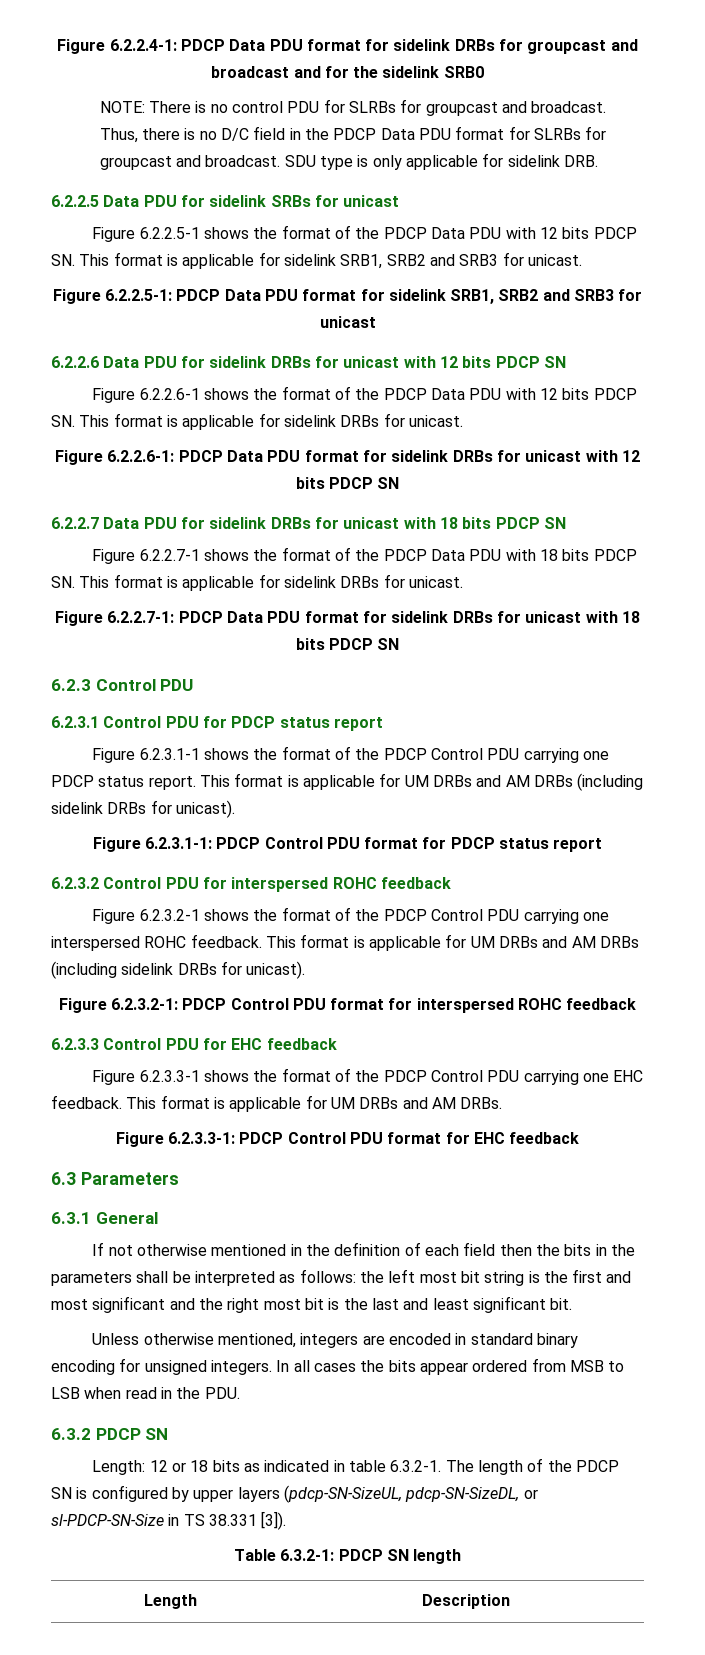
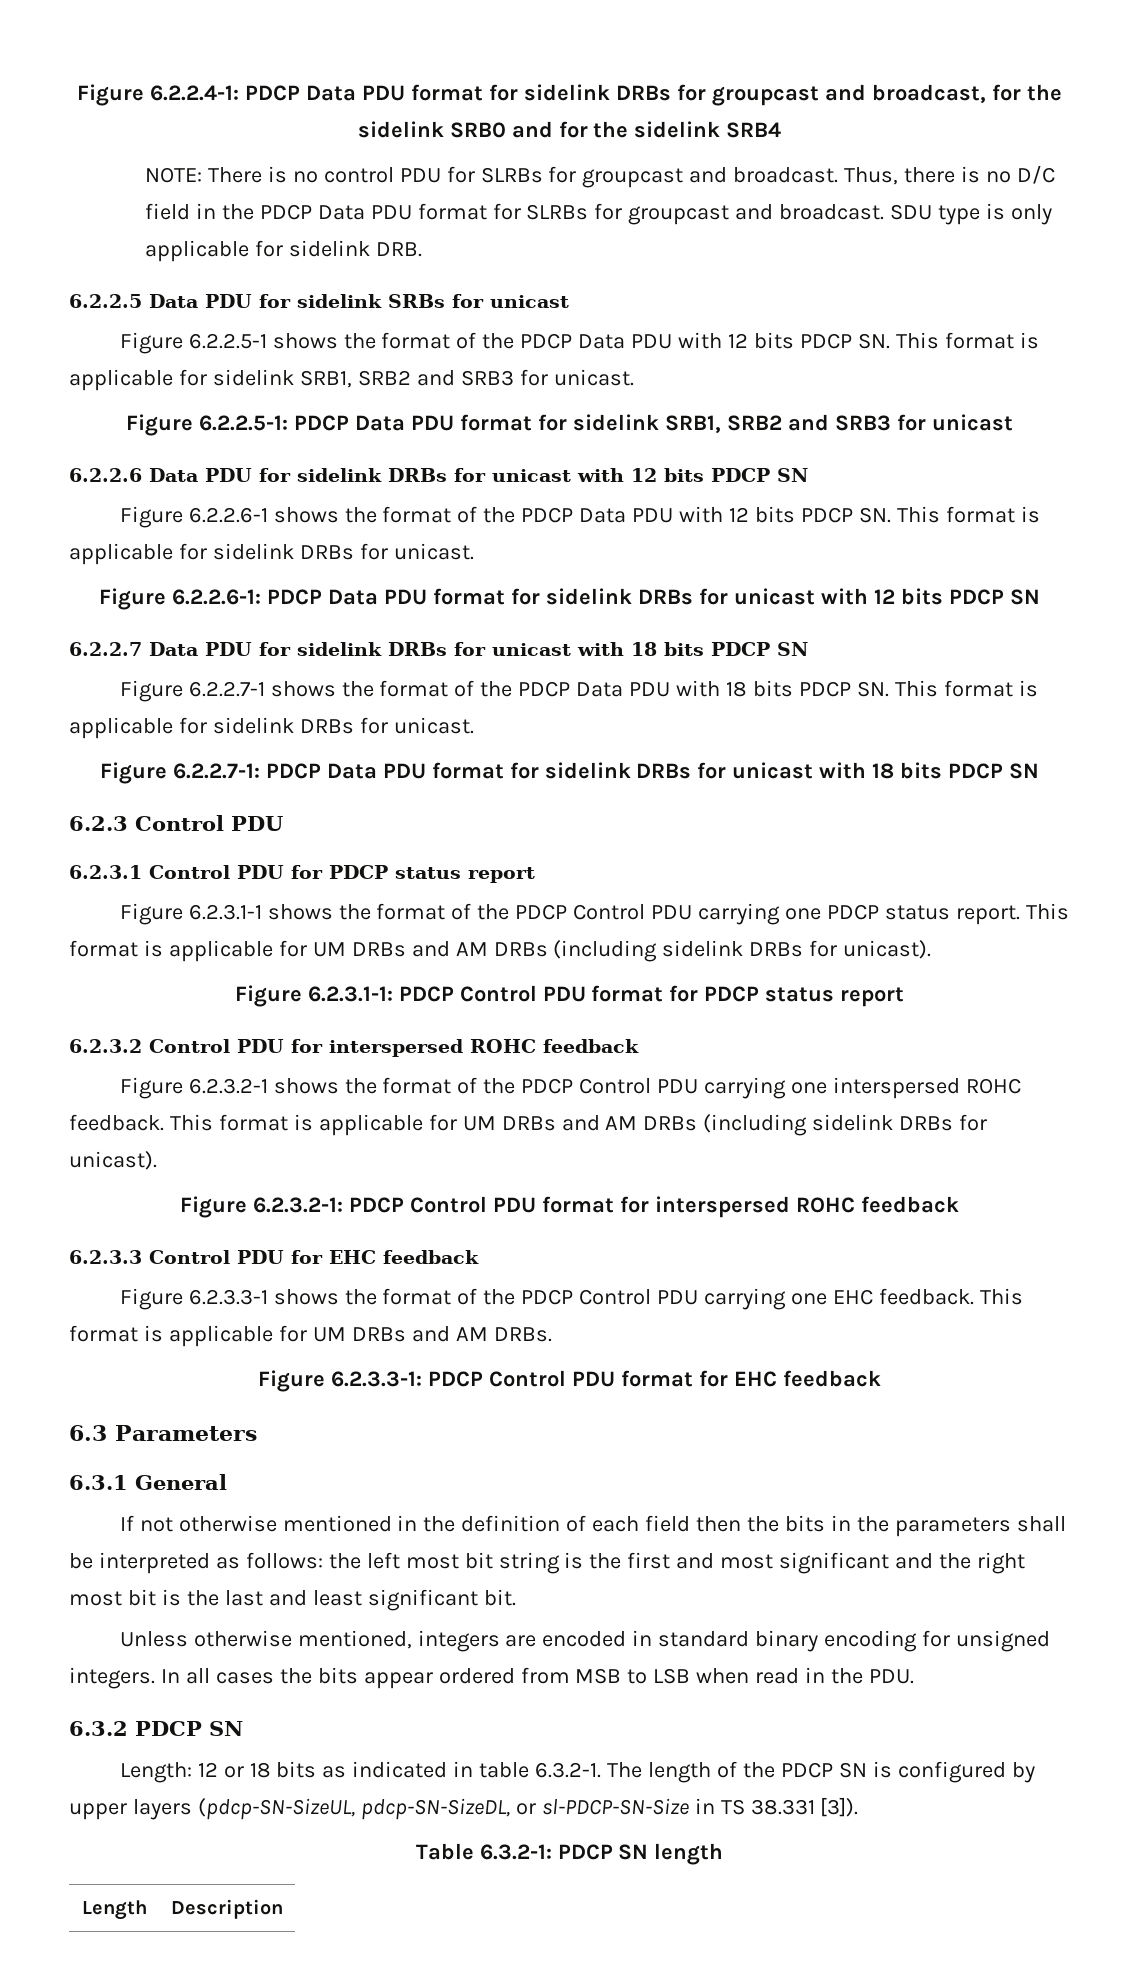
[211,66,290,78] broadcast -> [871,84,1062,103] [357,121,506,138] broadcast, for the sidelink SRB0
[443,66,484,78] SRB0 -> [726,122,782,138] SRB4

